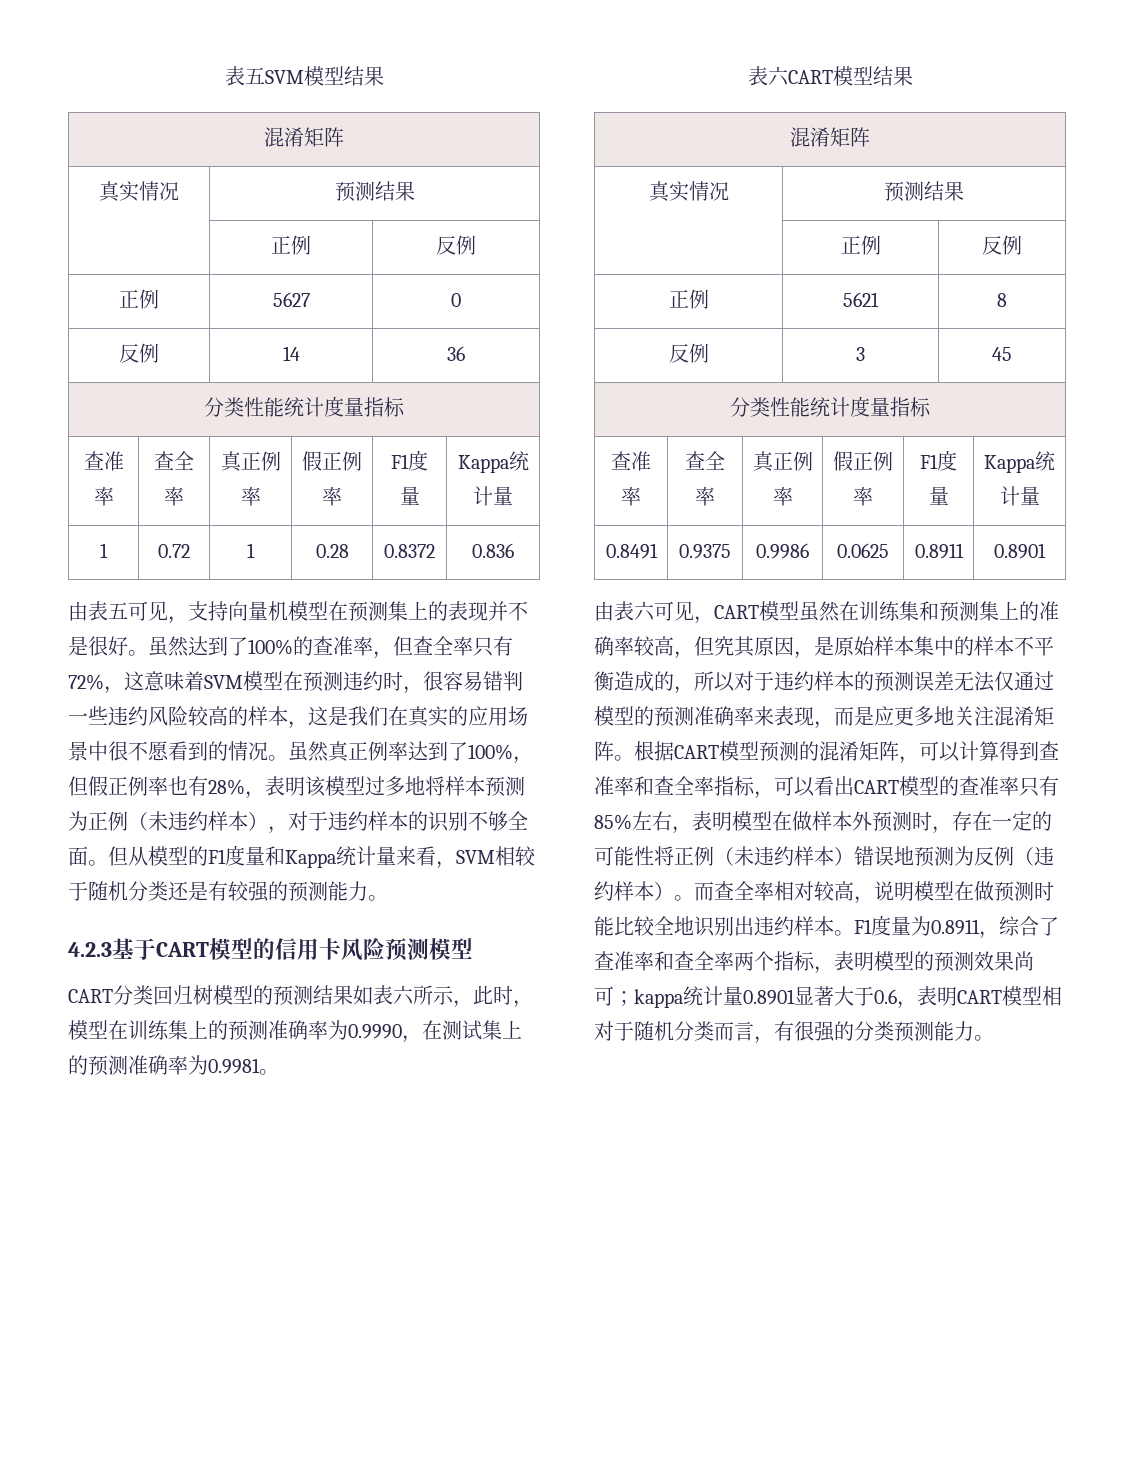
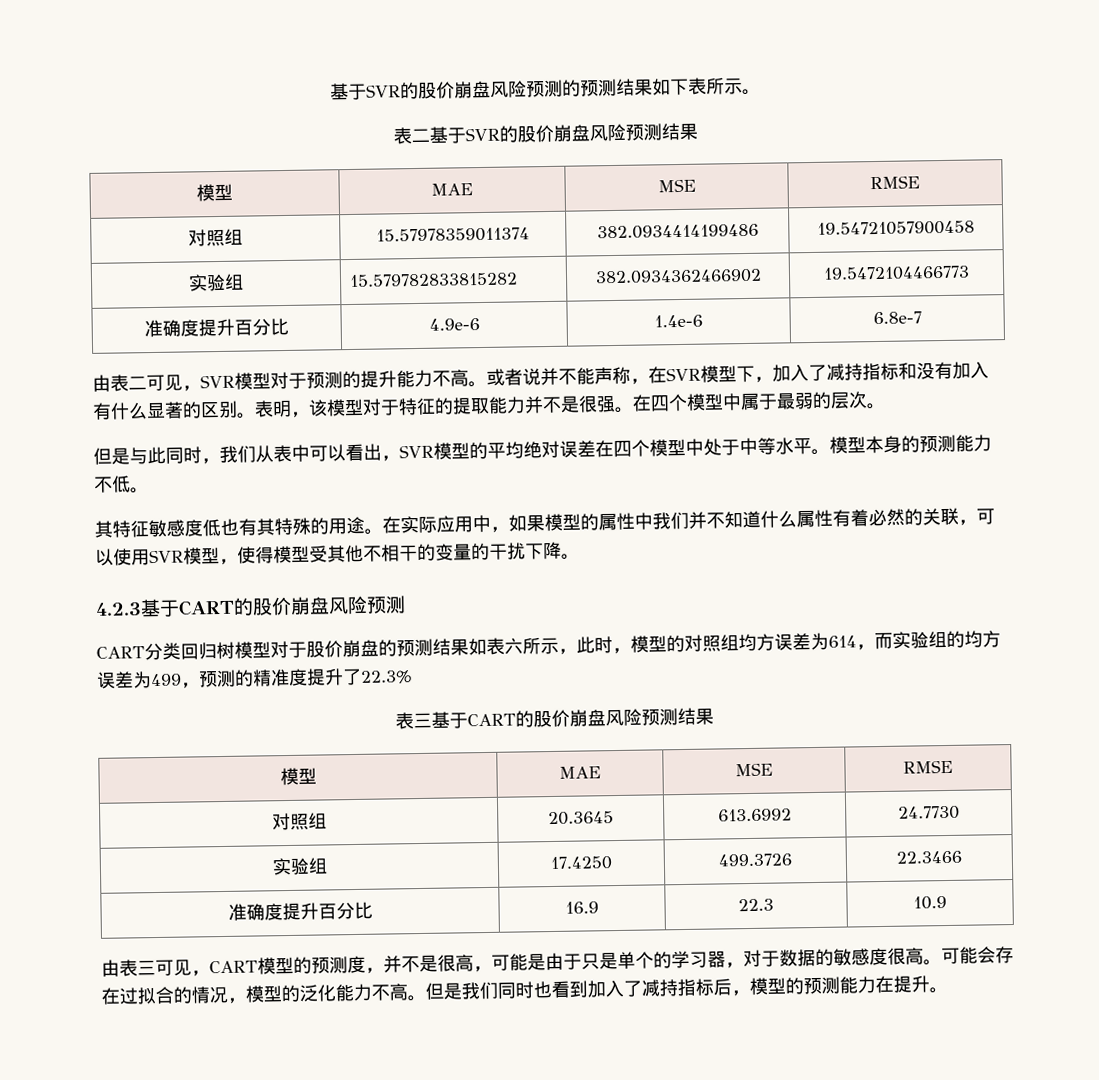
[224,66,384,86] [264,127,344,147] [99,181,179,202] [334,181,415,202] [271,235,311,255] [436,235,476,255] [119,289,159,309] [272,292,310,307] [451,293,461,307] [119,343,159,363] [282,346,300,361] [447,346,465,361] [204,396,405,417] [83,451,124,471] [93,486,114,506] [154,451,194,470] [164,486,184,506] [220,451,281,472] [240,486,261,506] [302,451,362,471] [322,486,342,506] [391,450,428,471] [399,486,420,505] [457,451,529,473] [473,486,513,506] [100,543,108,558] [158,544,190,558] [247,543,255,558] [315,544,349,558] [384,544,435,558] [472,543,514,558] [68,601,528,624] [68,636,513,659] [68,671,523,694] [68,706,528,729] [68,741,533,764] [68,776,525,799] [68,811,528,834] [68,845,536,869] [68,881,368,902] 表五SVM模型结果 // 混淆矩阵 // 真实情况 | 预测结果 // | 正例 | 反例 // 正例 | 5627 | 0 // 反例 | 14 | 36 // 分类性能统计度量指标 // 查准率 | 查全率 | 真正例率 | 假正例率 | F1度量 | Kappa统计量 // 1 | 0.72 | 1 | 0.28 | 0.8372 | 0.836 // 由表五可见，支持向量机模型在预测集上的表现并不是很好。虽然达到了100%的查准率，但查全率只有72%，这意味着SVM模型在预测违约时，很容易错判一些违约风险较高的样本，这是我们在真实的应用场景中很不愿看到的情况。虽然真正例率达到了100%，但假正例率也有28%，表明该模型过多地将样本预测为正例（未违约样本），对于违约样本的识别不够全面。但从模型的F1度量和Kappa统计量来看，SVM相较于随机分类还是有较强的预测能力 -> [329,77,761,101] [392,122,698,145] [196,183,233,202] [431,183,473,196] [657,178,696,193] [870,175,920,190] [188,228,243,247] [376,227,530,243] [596,223,759,240] [817,220,975,236] [188,273,244,292] [349,272,519,287] [594,268,762,285] [823,265,970,281] [144,317,289,338] [428,318,480,331] [654,314,703,328] [872,311,922,325] [92,361,989,392] [92,391,886,420] [93,434,992,465] [93,475,149,494] [94,507,995,538] [95,541,562,566] 基于SVR的股价崩盘风险预测的预测结果如下表所示。 // 表二基于SVR的股价崩盘风险预测结果 // 模型 | MAE | MSE | RMSE // 对照组 | 15.57978359011374 | 382.0934414199486 | 19.54721057900458 // 实验组 | 15.579782833815282 | 382.0934362466902 | 19.5472104466773 // 准确度提升百分比 | 4.9e-6 | 1.4e-6 | 6.8e-7 // 由表二可见，SVR模型对于预测的提升能力不高。或者说并不能声称，在SVR模型下，加入了减持指标和没有加入有什么显著的区别。表明，该模型对于特征的提取能力并不是很强。在四个模型中属于最弱的层次。 // 但是与此同时，我们从表中可以看出，SVR模型的平均绝对误差在四个模型中处于中等水平。模型本身的预测能力不低。 // 其特征敏感度低也有其特殊的用途。在实际应用中，如果模型的属性中我们并不知道什么属性有着必然的关联，可以使用SVR模型，使得模型受其他不相干的变量的干扰下降
[209,938,473,961] 模型的信用卡风险预测模型 -> [233,595,406,616] 的股价崩盘风险预测
(253, 994) none -> [270,639,379,659] 对于股价崩盘
[108,1020,522,1043] [68,1055,279,1076] [747,66,913,86] [790,127,870,147] [648,181,729,202] [884,181,964,202] [840,235,881,255] [982,235,1022,255] [668,289,709,309] [843,292,879,307] [997,293,1007,307] [668,343,709,363] [856,347,865,361] [992,347,1012,361] [730,396,931,417] [611,451,651,471] [621,486,641,506] [685,451,725,470] [695,486,715,506] [752,451,813,472] [772,486,793,506] [833,451,893,471] [853,486,873,506] [920,450,957,471] [928,486,949,505] [984,451,1055,473] [999,486,1040,506] [605,543,658,559] [679,544,731,559] [756,543,809,559] [837,543,889,558] [914,543,964,559] [994,543,1046,559] [594,601,655,621] 在训练集上的预测准确率为0.9990，在测试集上的预测准确率为0.9981。 // 表六CART模型结果 // 混淆矩阵 // 真实情况 | 预测结果 // | 正例 | 反例 // 正例 | 5621 | 8 // 反例 | 3 | 45 // 分类性能统计度量指标 // 查准率 | 查全率 | 真正例率 | 假正例率 | F1度量 | Kappa统计量 // 0.8491 | 0.9375 | 0.9986 | 0.0625 | 0.8911 | 0.8901 // 由表六 -> [666,630,1001,653] [96,668,413,689] [394,707,714,730] [279,767,317,786] [559,766,601,779] [735,762,773,777] [903,759,953,774] [271,812,327,831] [548,811,614,826] [718,808,792,822] [898,805,960,820] [271,857,328,876] [550,856,613,871] [718,853,792,867] [896,850,962,864] [227,901,373,921] [565,901,599,914] [738,898,774,912] [913,896,947,910] [101,959,156,977] 的对照组均方误差为614，而实验组的均方误差为499，预测的精准度提升了22.3% // 表三基于CART的股价崩盘风险预测结果 // 模型 | MAE | MSE | RMSE // 对照组 | 20.3645 | 613.6992 | 24.7730 // 实验组 | 17.4250 | 499.3726 | 22.3466 // 准确度提升百分比 | 16.9 | 22.3 | 10.9 // 由表三
[799,601,1059,622] [594,636,1054,659] [594,671,1054,694] [594,706,1054,729] [594,741,1059,764] [594,776,1059,799] [594,811,1052,834] [594,846,1054,867] [594,881,1054,904] [594,915,1059,939] [594,951,1034,974] [594,986,1062,1009] [594,1021,974,1044] 虽然在训练集和预测集上的准确率较高，但究其原因，是原始样本集中的样本不平衡造成的，所以对于违约样本的预测误差无法仅通过模型的预测准确率来表现，而是应更多地关注混淆矩阵。根据CART模型预测的混淆矩阵，可以计算得到查准率和查全率指标，可以看出CART模型的查准率只有85%左右，表明模型在做样本外预测时，存在一定的可能性将正例（未违约样本）错误地预测为反例（违约样本）。而查全率相对较高，说明模型在做预测时能比较全地识别出违约样本。F1度量为0.8911，综合了查准率和查全率两个指标，表明模型的预测效果尚可；kappa统计量0.8901显著大于0.6，表明CART模型相对于随机分类而言，有很强的分类预测能力 -> [293,946,1014,974] [101,975,930,1005] 的预测度，并不是很高，可能是由于只是单个的学习器，对于数据的敏感度很高。可能会存在过拟合的情况，模型的泛化能力不高。但是我们同时也看到加入了减持指标后，模型的预测能力在提升

